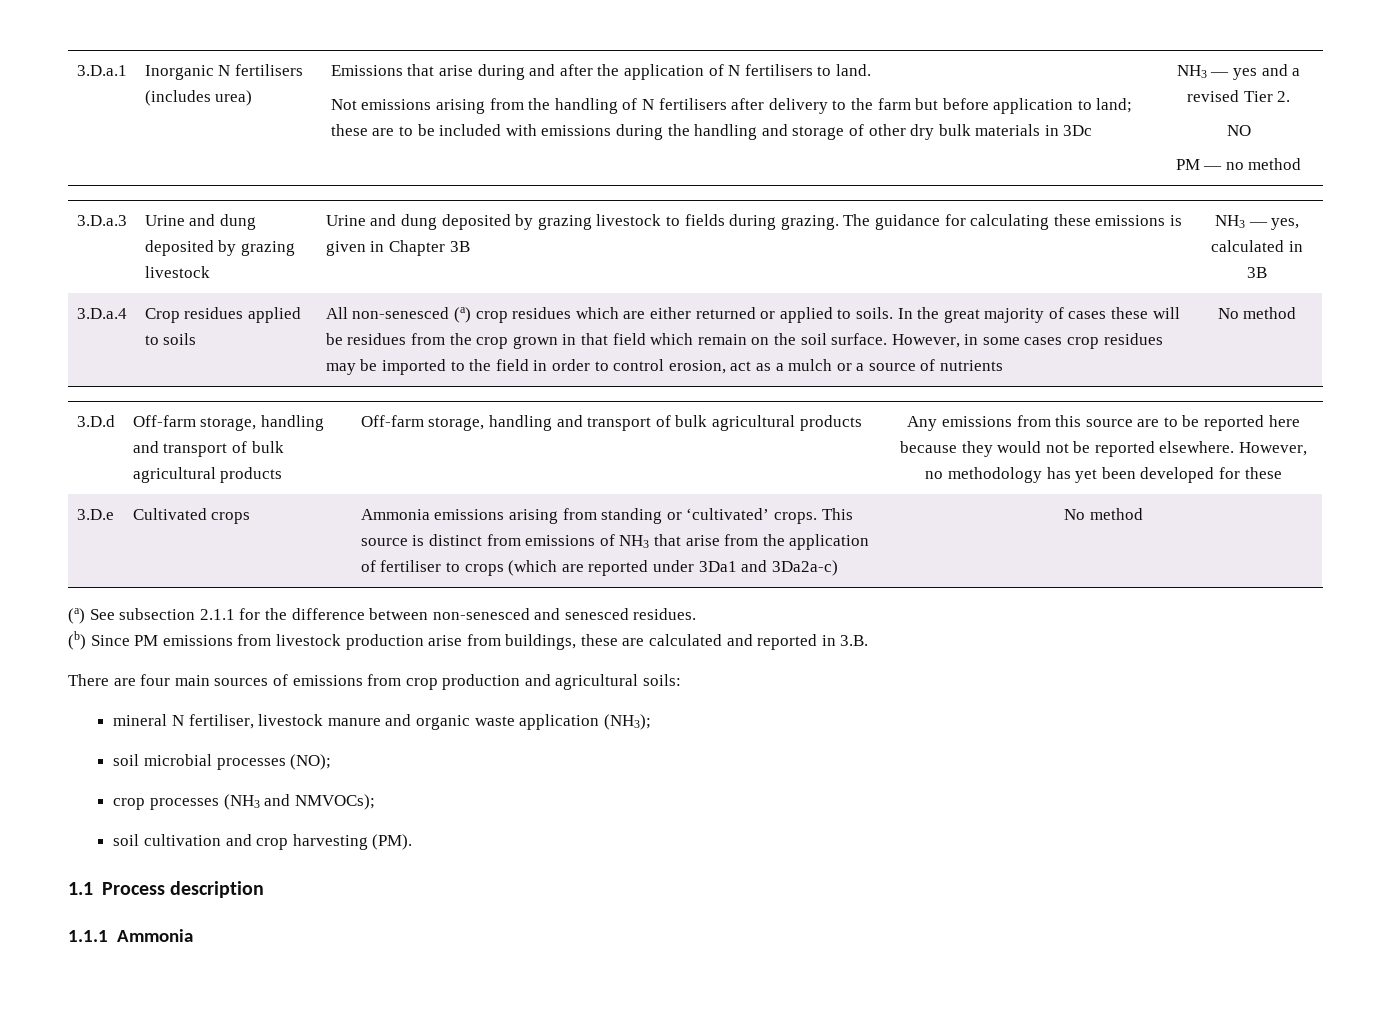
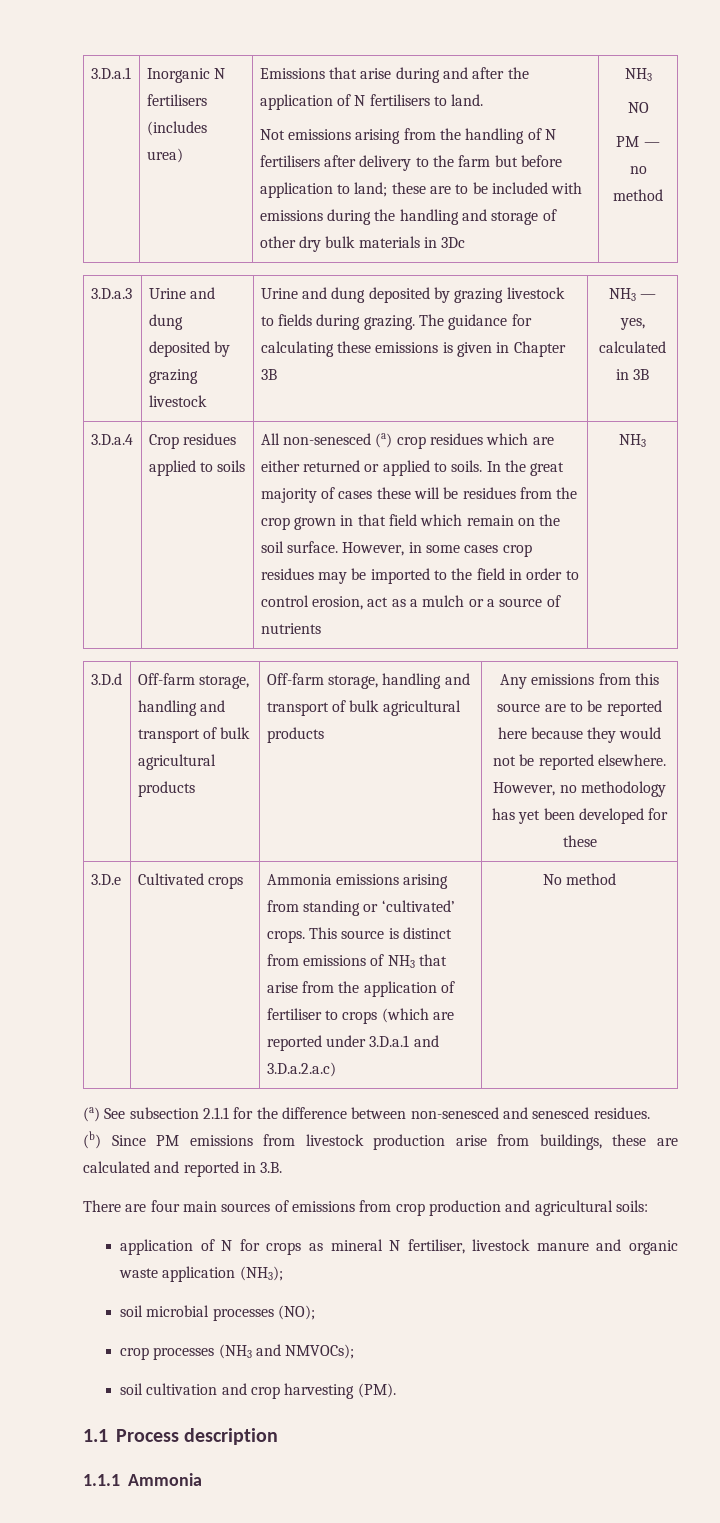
[1210,64,1301,80] [1186,90,1291,102] — yes and a revised Tier 2. -> (652, 74) none
[1217,307,1297,319] No method -> [619,434,646,447] NH3
[698,560,838,576] 3Da1 and 3Da2a-c) -> [369,1035,439,1047] [266,1062,336,1077] 3.D.a.1 and 3.D.a.2.a.c)
(682, 680) none -> [120,1239,324,1255] application of N for crops as

